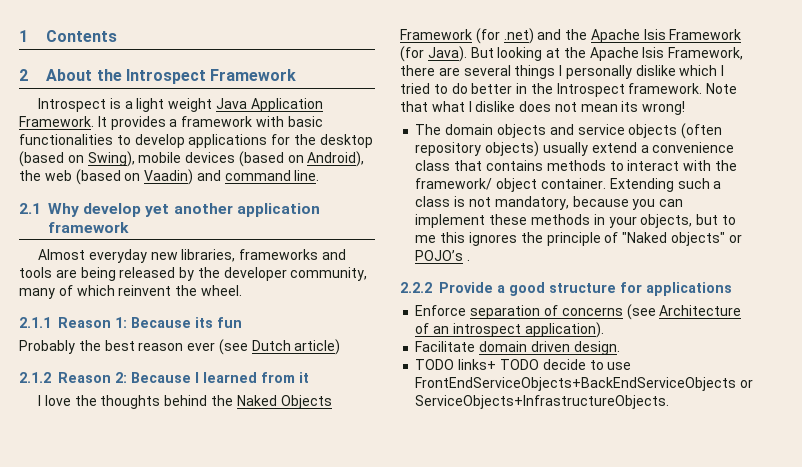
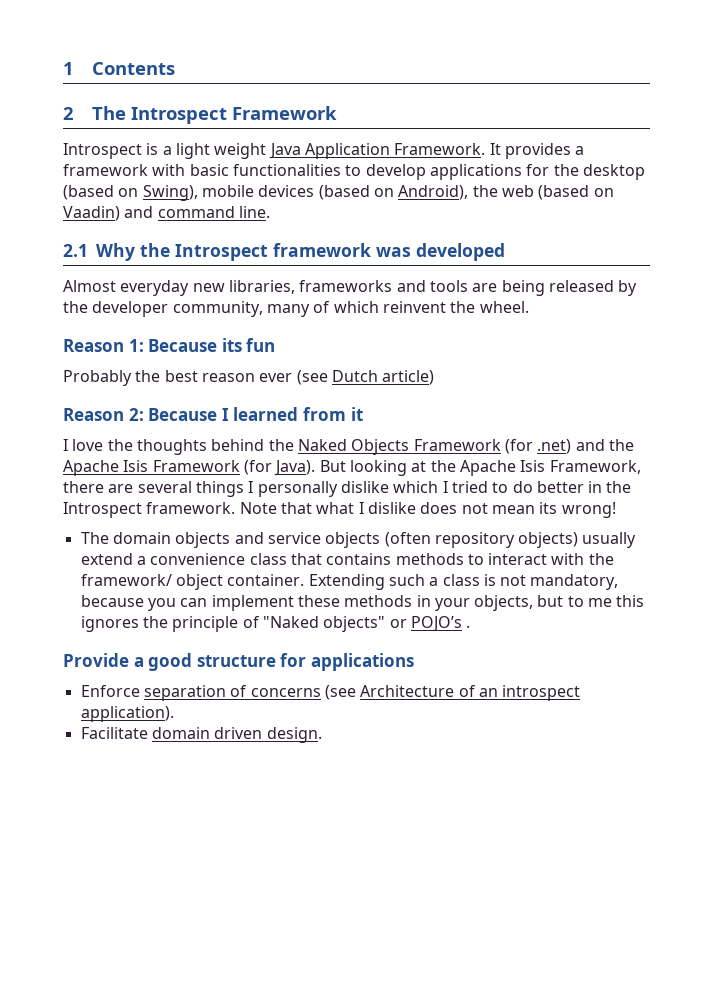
[46,69,122,81] About the -> [92,106,127,120] The
[83,203,320,217] [48,222,129,233] develop yet another application framework -> [140,243,505,261] the Introspect framework was developed
[19,317,51,328] 2.1.1 -> (529, 307) none
[19,372,51,383] 2.1.2 -> (435, 377) none
[400,282,432,293] 2.2.2 -> (471, 626) none
[415,359,632,370] [415,377,754,391] [415,395,670,409] // TODO links+ TODO decide to use FrontEndServiceObjects+BackEndServiceObjects or ServiceObjects+InfrastructureObjects. -> (322, 735) none

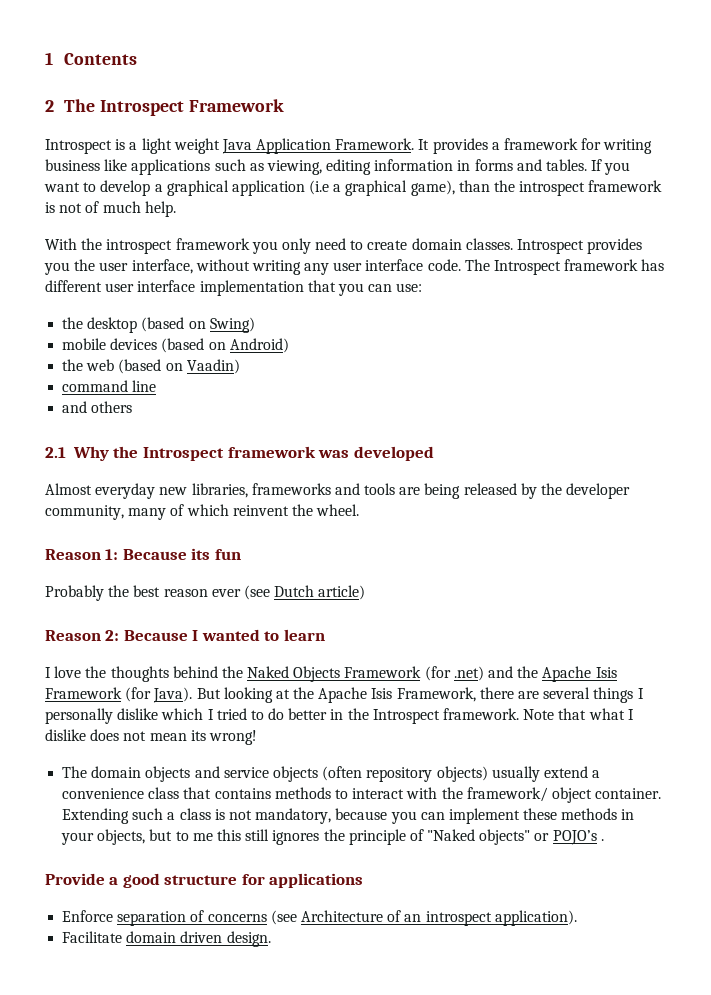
[152,164,550,180] with basic functionalities to develop applications for -> [581,138,653,154] [45,159,631,175] [44,180,663,196] [45,201,176,217] [45,238,643,254] [44,259,665,275] [45,280,423,296] for writing business like applications such as viewing, editing information in forms and tables. If you want to develop a graphical application (i.e a graphical game), than the introspect framework is not of much help. // With the introspect framework you only need to create domain classes. Introspect provides you the user interface, without writing any user interface code. The Introspect framework has different user interface implementation that you can use: //
[142,185,198,201] Swing), -> [209,317,255,333] Swing) //
[398,185,469,200] Android), -> [229,338,289,353] Android) //
[124,206,270,218] and command line. -> [62,380,157,392] [62,401,133,413] // command line // and others
[233,407,363,421] learned from it -> [201,629,325,641] wanted to learn
(645, 601) none -> [245,829,270,841] still

